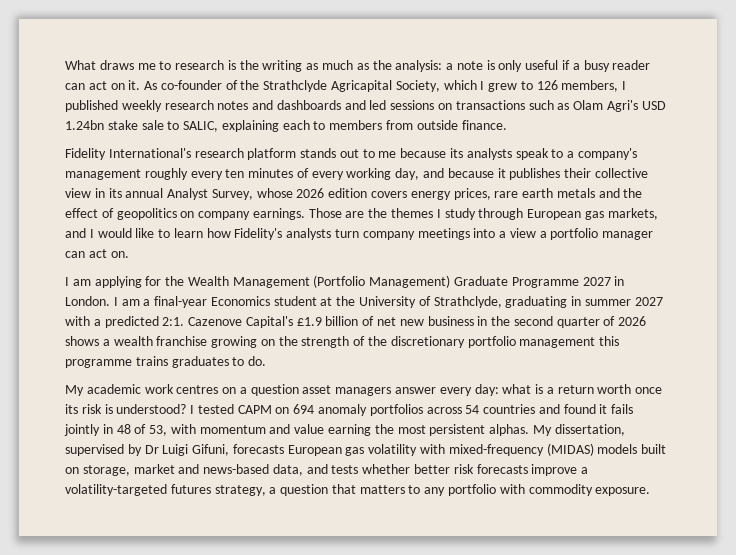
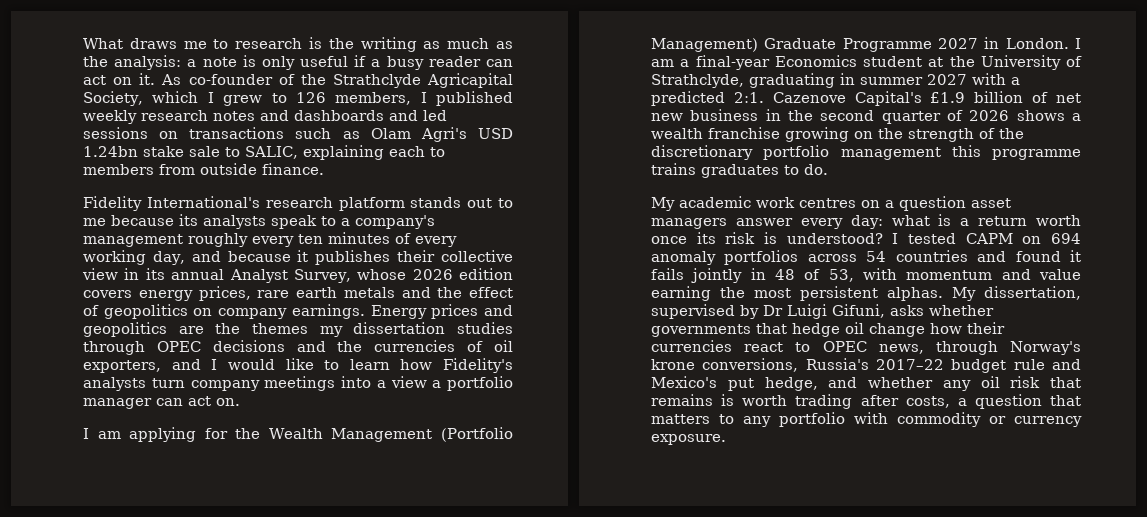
[308,208,658,220] Those are the themes I study through European gas markets, -> [370,304,513,319] [83,322,513,337] [83,340,513,355] [83,360,161,373] Energy prices and geopolitics are the themes my dissertation studies through OPEC decisions and the currencies of oil exporters,
[232,443,667,456] [65,464,589,476] [65,484,266,496] forecasts European gas volatility with mixed-frequency (MIDAS) models built on storage, market and news-based data, and tests whether better risk forecasts improve a volatility-targeted futures strategy, -> [890,305,994,316] [651,322,1005,337] [651,340,1081,355] [651,358,1081,373] [651,376,1081,391] [651,394,950,409] asks whether governments that hedge oil change how their currencies react to OPEC news, through Norway's krone conversions, Russia's 2017–22 budget rule and Mexico's put hedge, and whether any oil risk that remains is worth trading after costs,
(593, 490) none -> [989,416,1082,427] or currency

